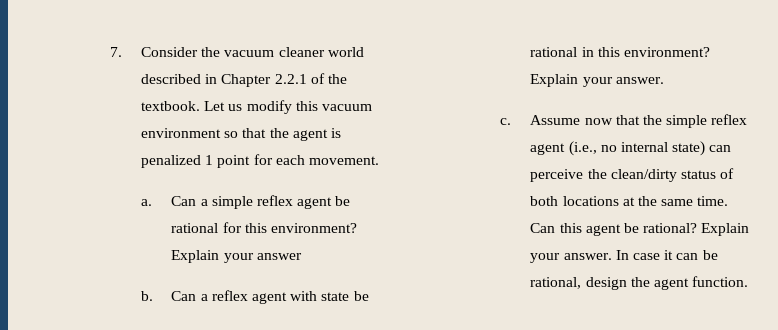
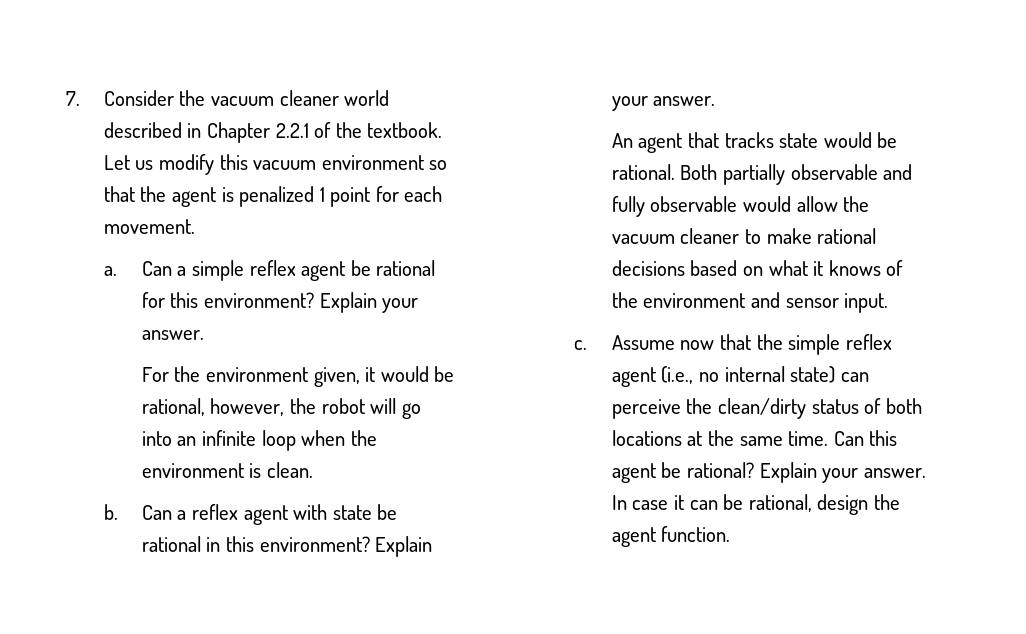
[256,253,302,260] answer -> [141,330,204,340] [141,366,455,387] [141,398,421,419] [141,430,377,451] [141,462,313,478] answer. // For the environment given, it would be rational, however, the robot will go into an infinite loop when the environment is clean.
(664, 80) none -> [611,132,898,153] [611,164,913,185] [611,196,870,217] [611,228,877,244] [611,260,904,276] [611,292,889,313] // An agent that tracks state would be rational. Both partially observable and fully observable would allow the vacuum cleaner to make rational decisions based on what it knows of the environment and sensor input.

